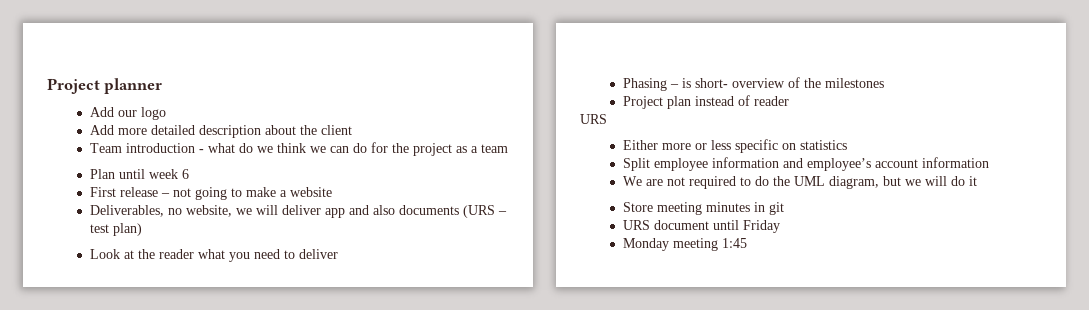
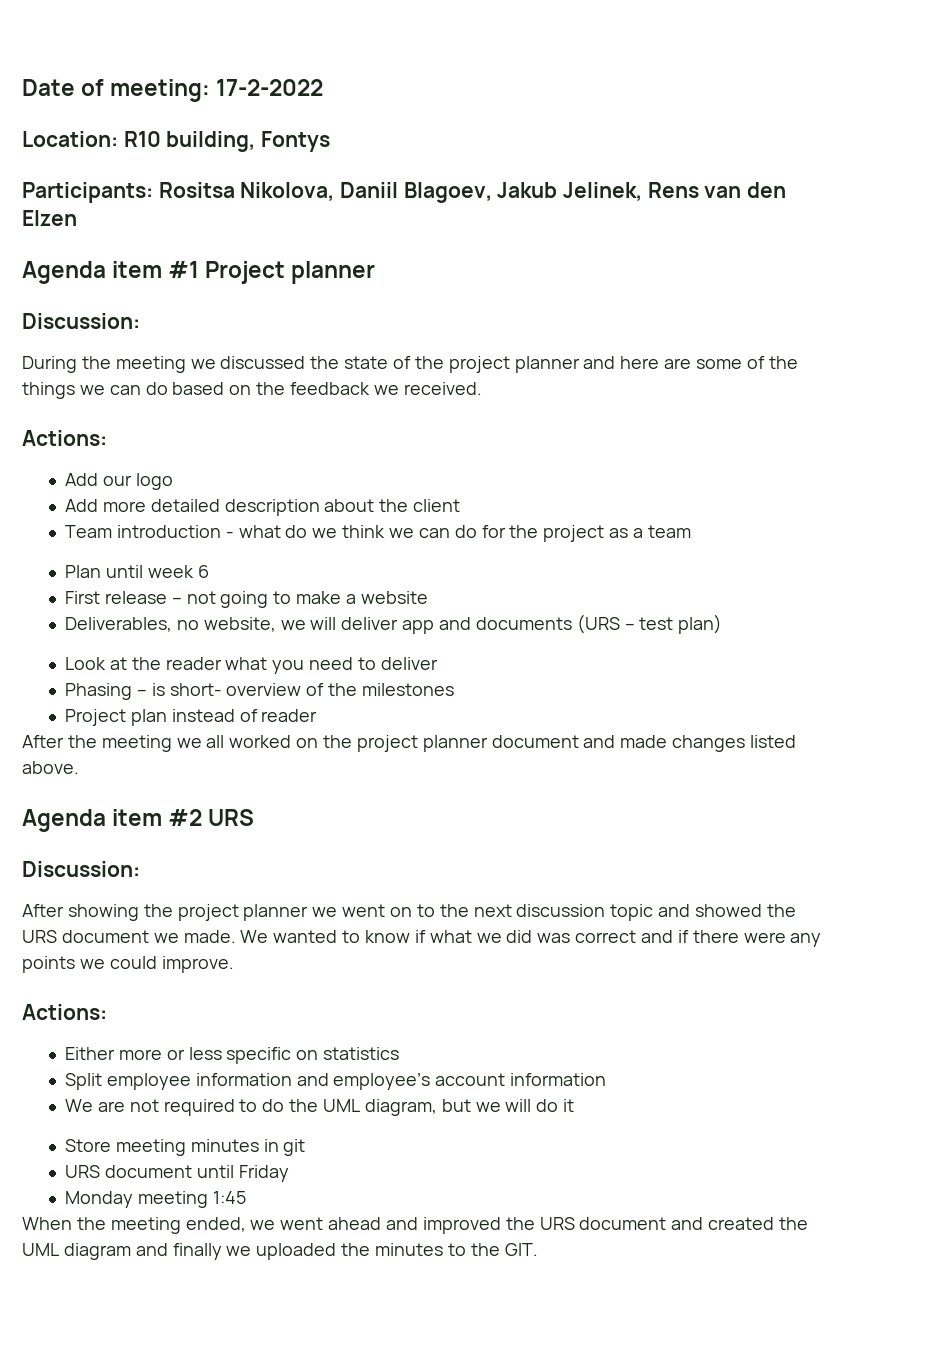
[47,78,163,94] Project planner -> [22,79,324,102] [22,131,331,152] [22,182,787,203] [22,210,77,226] [22,261,376,284] [22,313,140,329] [22,356,798,373] [22,382,482,399] [22,430,107,446] Date of meeting: 17-2-2022 // Location: R10 building, Fontys // Participants: Rositsa Nikolova, Daniil Blagoev, Jakub Jelinek, Rens van den Elzen // Agenda item #1 Project planner // Discussion: // During the meeting we discussed the state of the project planner and here are some of the things we can do based on the feedback we received. // Actions:
[373,205,396,215] also -> (471, 623) none
[580,114,607,124] URS -> [22,735,797,752] [22,761,79,774] [22,809,255,832] [22,861,140,877] [22,904,796,921] [22,930,822,947] [22,956,234,973] [22,1004,107,1020] After the meeting we all worked on the project planner document and made changes listed above. // Agenda item #2 URS // Discussion: // After showing the project planner we went on to the next discussion topic and showed the URS document we made. We wanted to know if what we did was correct and if there were any points we could improve. // Actions:
(748, 243) none -> [22,1217,809,1234] [22,1243,538,1260] // When the meeting ended, we went ahead and improved the URS document and created the UML diagram and finally we uploaded the minutes to the GIT.

